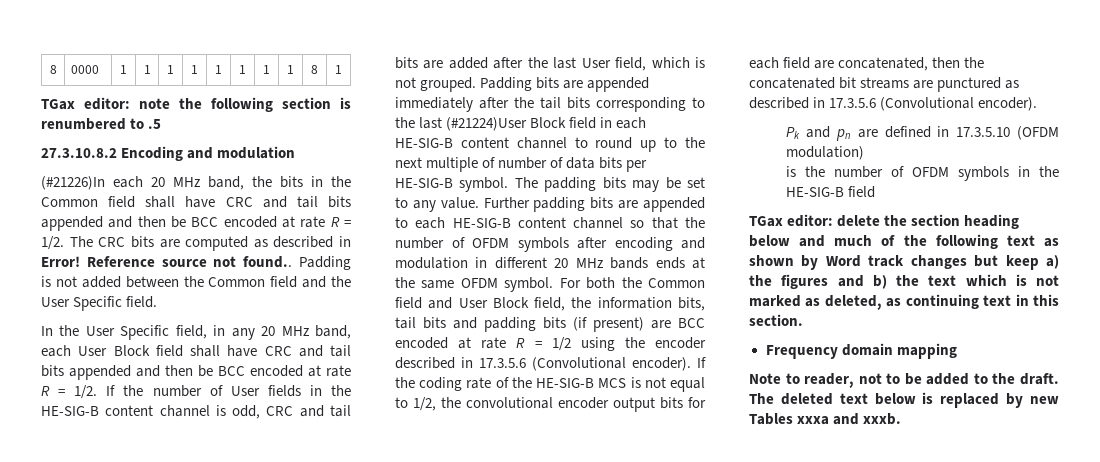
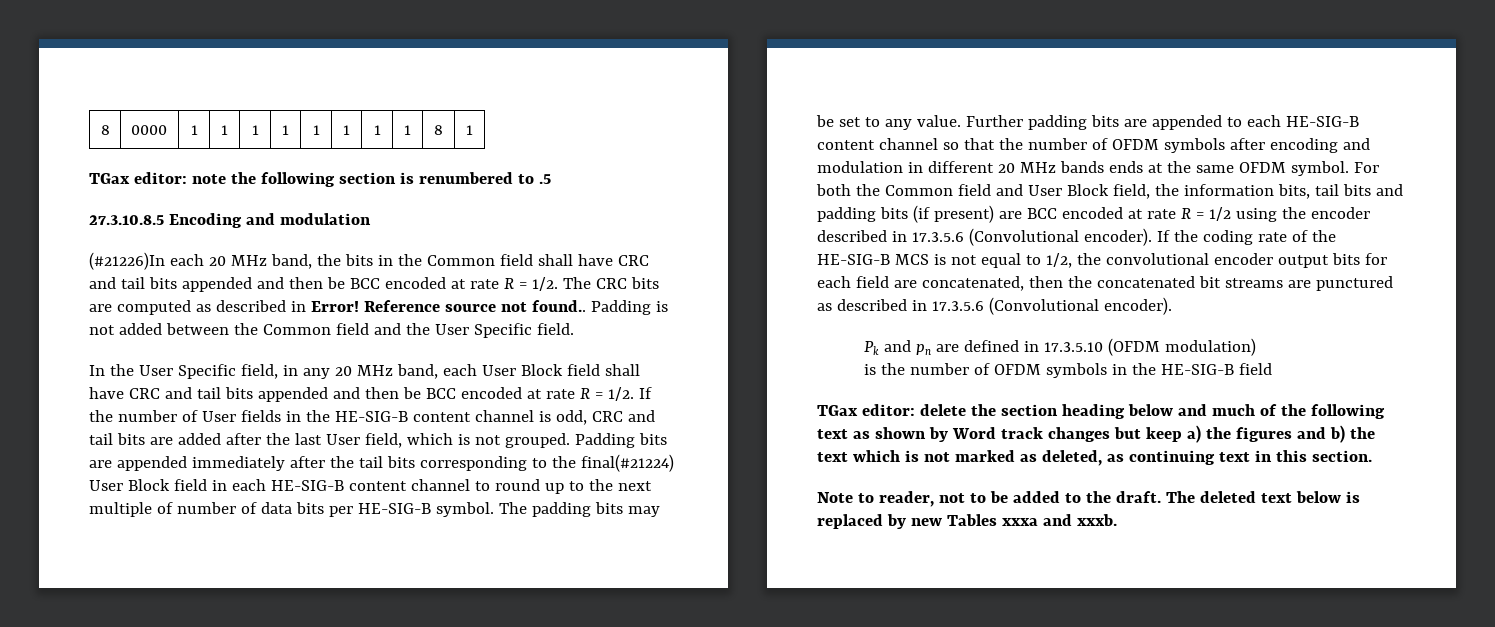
[41,148,117,158] 27.3.10.8.2 -> [89,215,164,225] 27.3.10.8.5
[419,117,528,131] last (#21224)User -> [580,454,674,472] [89,480,123,491] final(#21224) User
[765,343,957,359] // Frequency domain mapping -> (1372, 456) none

